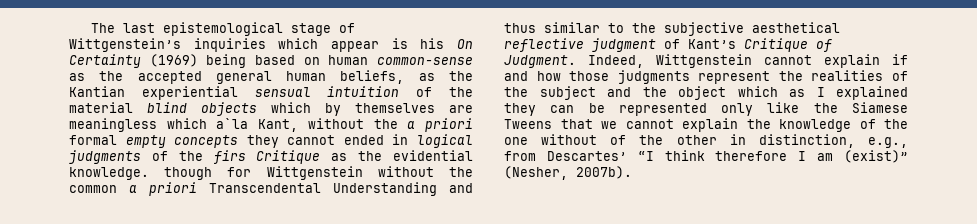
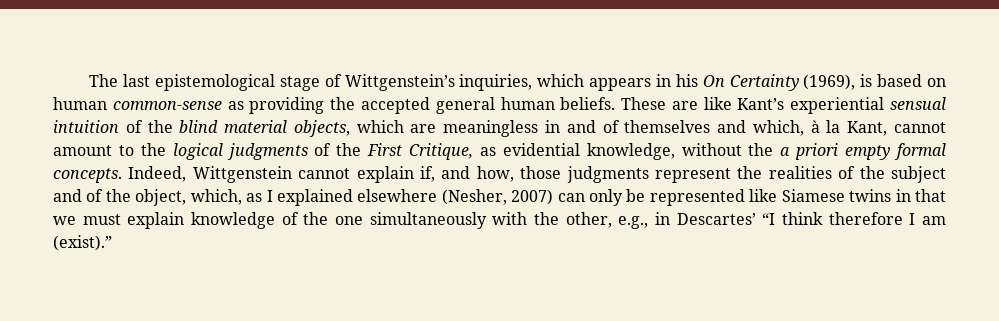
[193,38,408,52] inquiries which appear is -> [459,74,672,91] inquiries, which appears in
[149,54,247,68] (1969) being -> [803,74,873,90] (1969), is
(85, 77) none -> [249,97,325,114] providing
[340,70,473,84] [69,86,125,97] beliefs, as the Kantian -> [560,97,785,110] beliefs. These are like Kant’s
[69,102,473,116] [69,118,474,132] [69,134,473,148] [69,150,473,164] [69,166,473,180] [69,182,473,196] [504,22,840,36] [504,38,832,52] [504,55,576,68] material blind objects which by themselves are meaningless which a`la Kant, without the a priori formal empty concepts they cannot ended in logical judgments of the firs Critique as the evidential knowledge. though for Wittgenstein without the common a priori Transcendental Understanding and thus similar to the subjective aesthetical reflective judgment of Kant’s Critique of Judgment. -> [179,120,947,137] [53,143,946,160] [53,168,122,183] blind material objects, which are meaningless in and of themselves and which, à la Kant, cannot amount to the logical judgments of the First Critique, as evidential knowledge, without the a priori empty formal concepts.
[892,54,908,65] [504,71,561,81] if and how -> [420,166,514,182] if, and how,
[642,86,908,100] [504,102,908,116] [504,118,908,132] [504,134,908,148] [504,151,536,161] the object which as I explained they can be represented only like the Siamese Tweens that we cannot explain the knowledge of the one without of the other in distinction, e.g., from -> [86,189,947,206] [53,212,670,229] of the object, which, as I explained elsewhere (Nesher, 2007) can only be represented like Siamese twins in that we must explain knowledge of the one simultaneously with the other, e.g., in
[844,150,908,163] [504,166,632,180] (exist)” (Nesher, 2007b). -> [53,235,112,251] (exist).”

